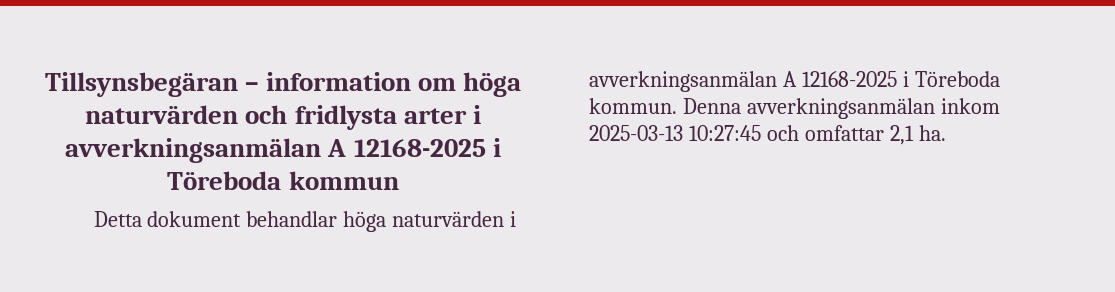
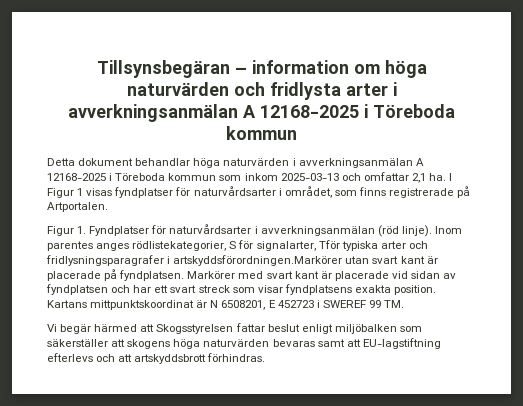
[589,98,935,119] kommun. Denna avverkningsanmälan -> [168,173,242,181] kommun som
[688,125,761,141] 10:27:45 -> (339, 177) none
(946, 133) none -> [449,173,453,181] [47,186,471,198] [47,202,108,212] [47,224,462,237] [47,240,428,251] [46,255,438,266] [47,269,457,281] [46,284,437,295] [47,300,405,310] [47,323,422,334] [47,338,441,349] [47,353,266,364] I Figur 1 visas fyndplatser för naturvårdsarter i området, som finns registrerade på Artportalen. // Figur 1. Fyndplatser för naturvårdsarter i avverkningsanmälan (röd linje). Inom parentes anges rödlistekategorier, S för signalarter, Tför typiska arter och fridlysningsparagrafer i artskyddsförordningen.Markörer utan svart kant är placerade på fyndplatsen. Markörer med svart kant är placerade vid sidan av fyndplatsen och har ett svart streck som visar fyndplatsens exakta position. Kartans mittpunktskoordinat är N 6508201, E 452723 i SWEREF 99 TM. // Vi begär härmed att Skogsstyrelsen fattar beslut enligt miljöbalken som säkerställer att skogens höga naturvärden bevaras samt att EU-lagstiftning efterlevs och att artskyddsbrott förhindras.

